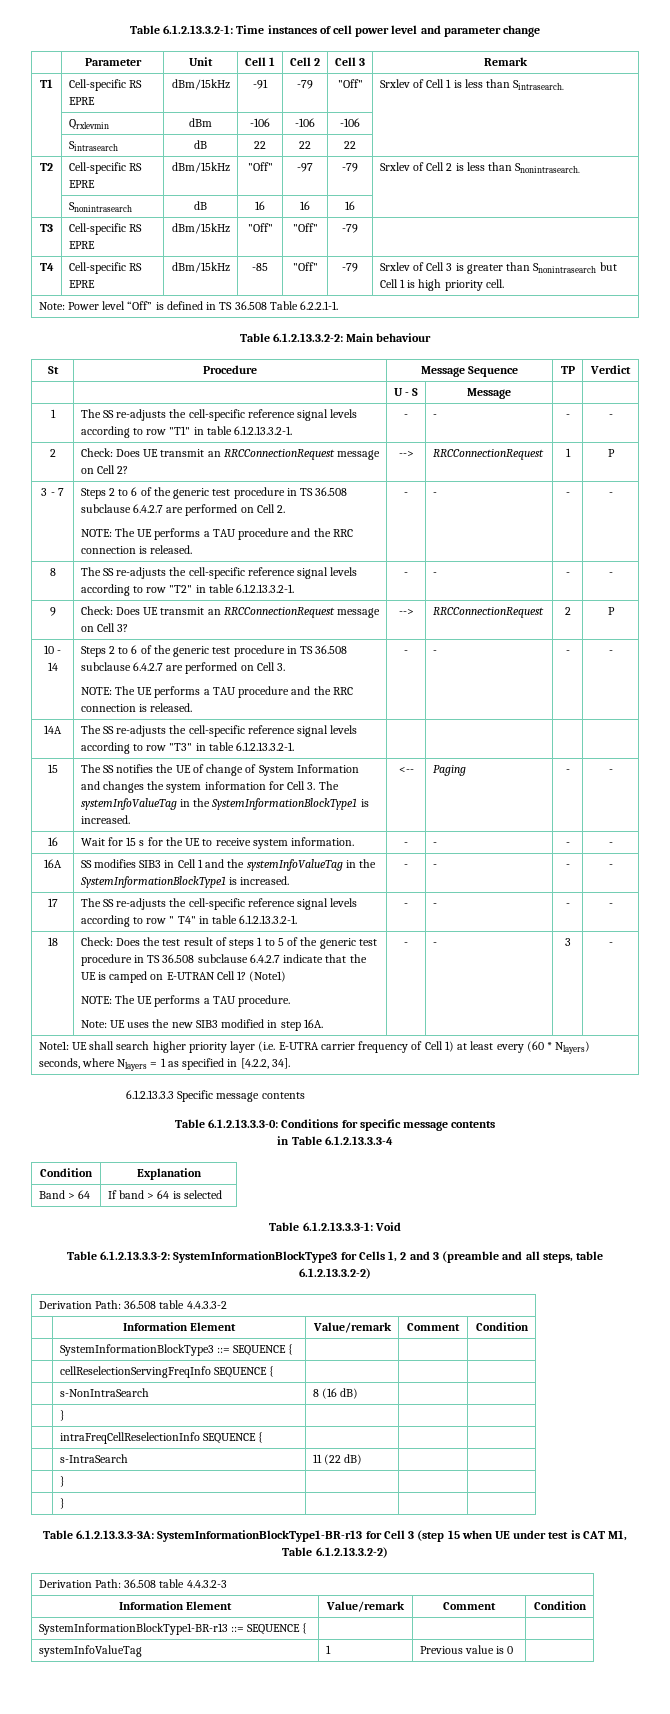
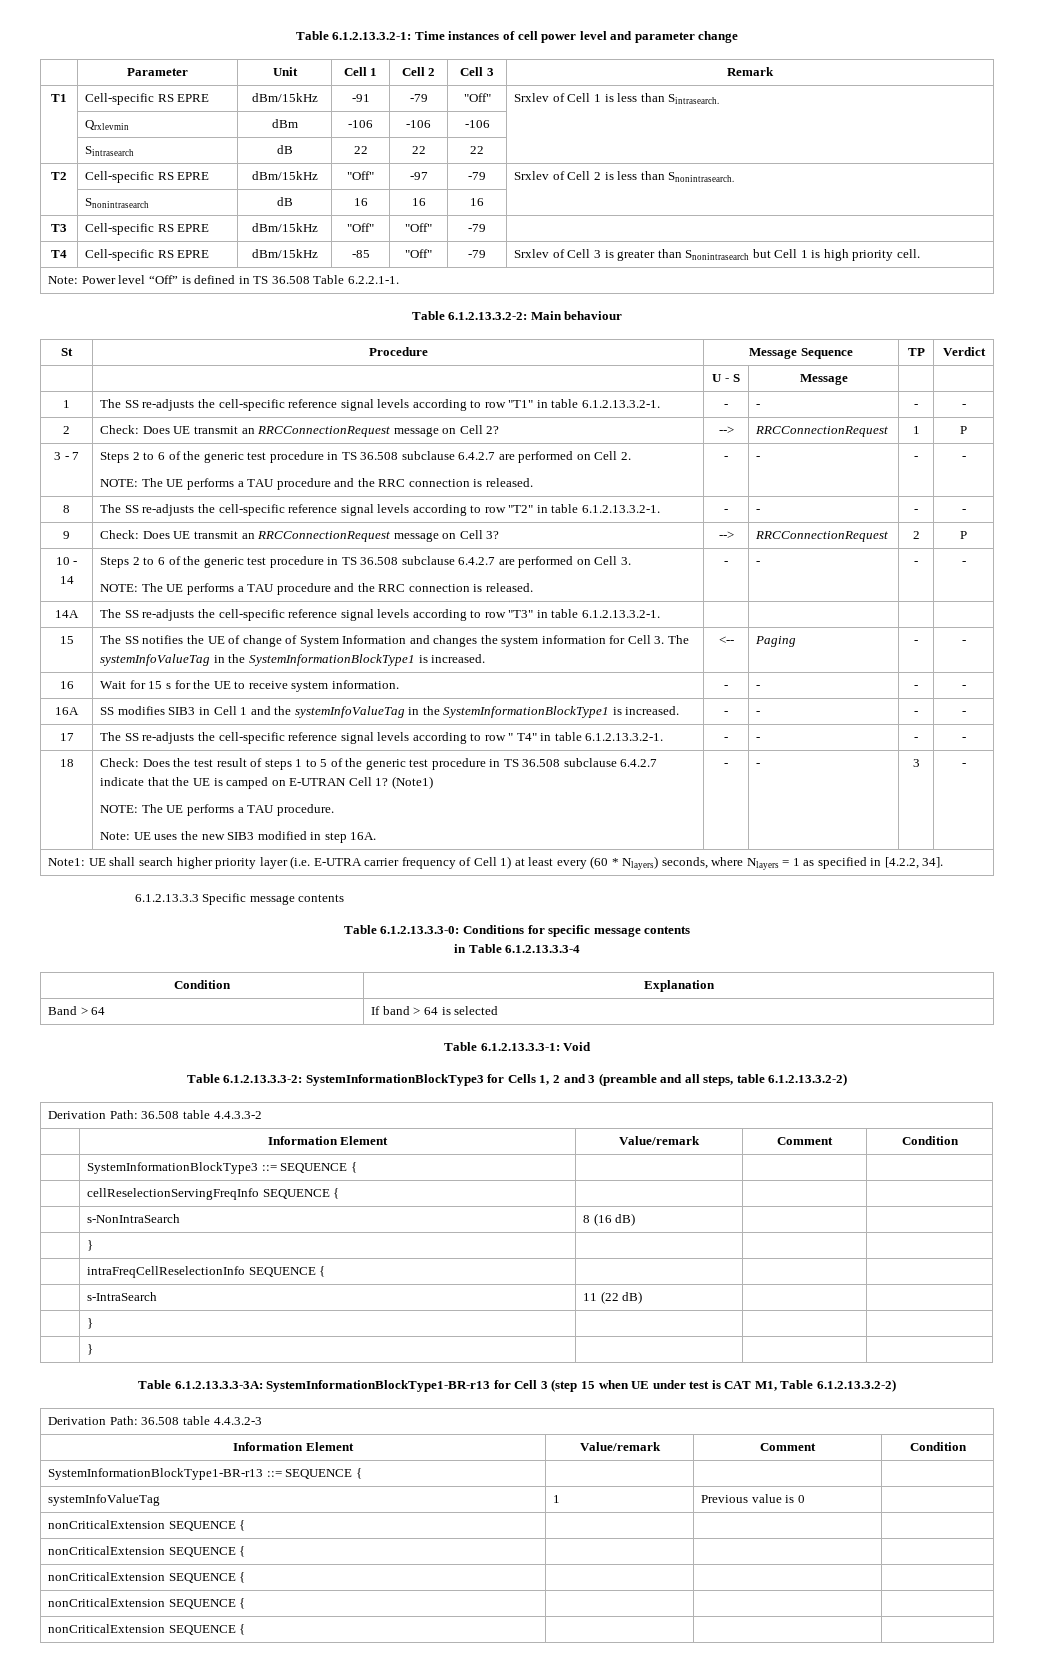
(514, 1650) none -> [48,1520,246,1531] [48,1546,246,1557] [48,1572,246,1583] [48,1598,246,1609] [48,1624,246,1635] // nonCriticalExtension SEQUENCE { | | | // nonCriticalExtension SEQUENCE { | | | // nonCriticalExtension SEQUENCE { | | | // nonCriticalExtension SEQUENCE { | | | // nonCriticalExtension SEQUENCE { | | |

